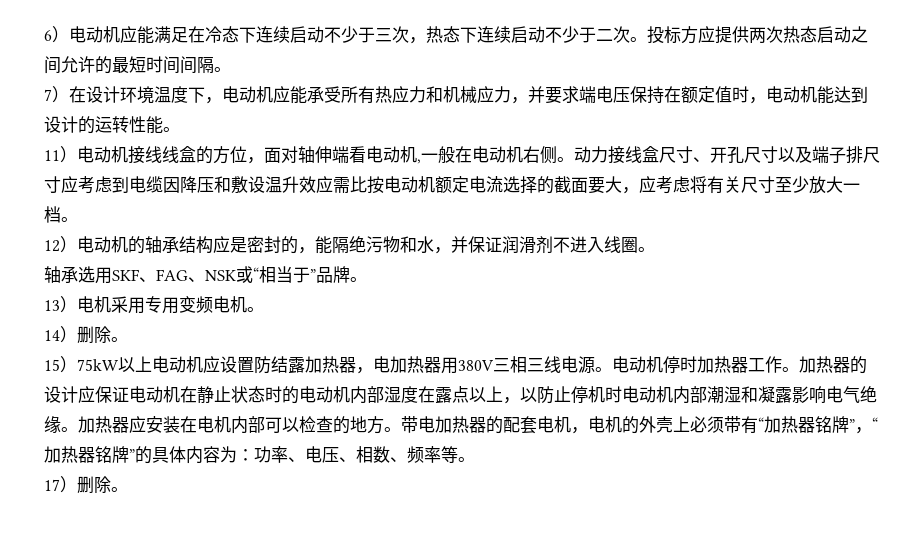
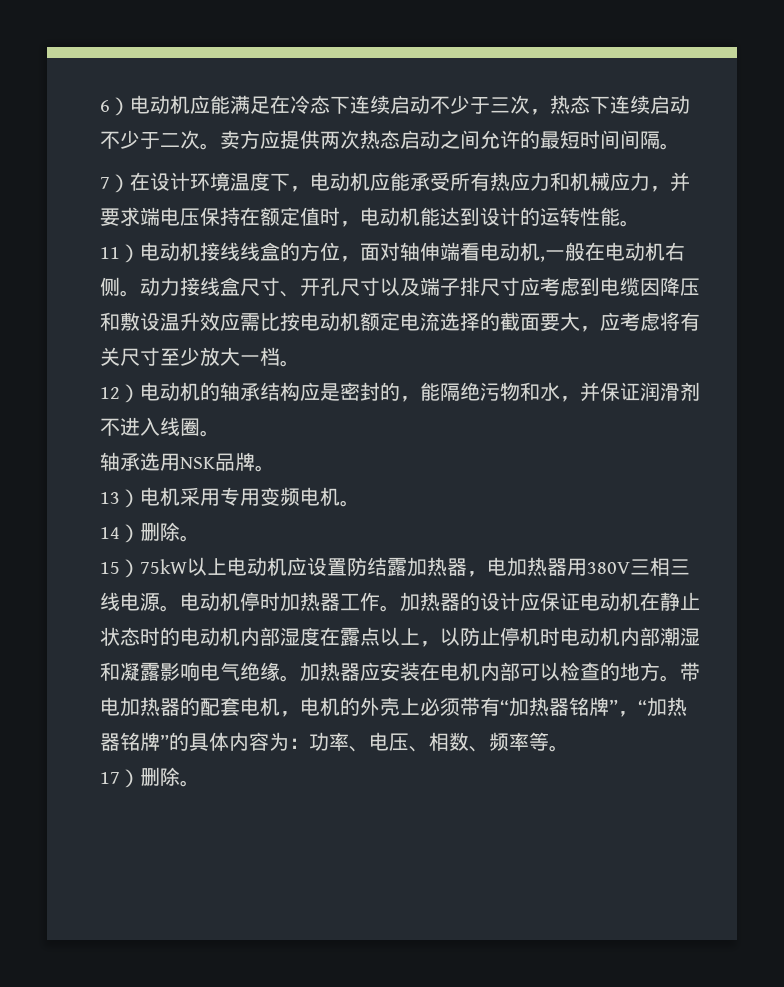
[647,26,681,44] 投标 -> [220,130,240,149] 卖
[112,266,316,283] SKF、FAG、NSK或“相当于” -> [180,457,215,469] NSK

